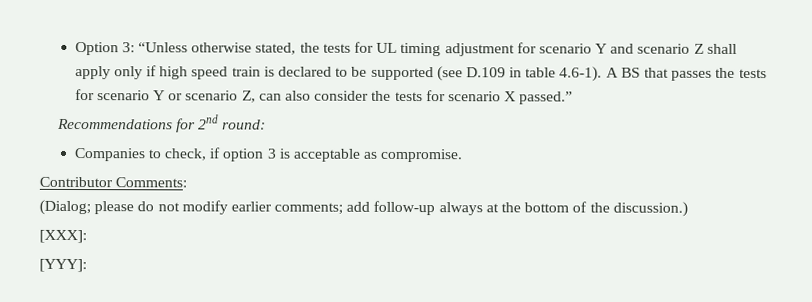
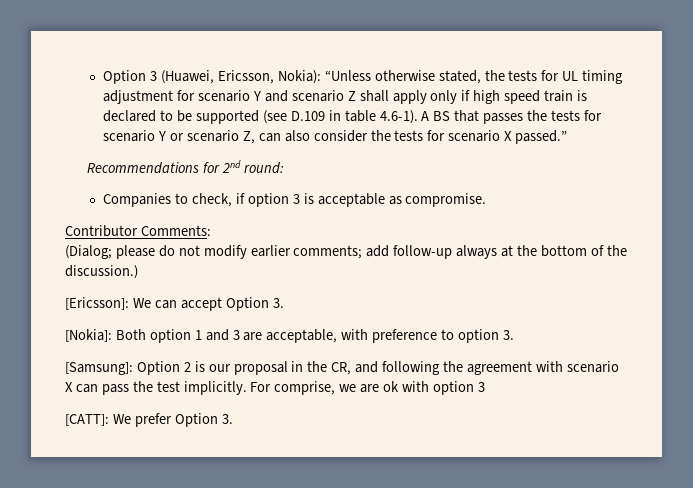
[74,42,135,56] Option 3: -> [103,70,321,84] Option 3 (Huawei, Ericsson, Nokia):
[39,229,87,244] [39,258,87,273] [XXX]: // [YYY]: -> [65,297,284,311] [65,329,514,343] [65,361,619,375] [65,381,485,395] [65,413,233,427] [Ericsson]: We can accept Option 3. // [Nokia]: Both option 1 and 3 are acceptable, with preference to option 3. // [Samsung]: Option 2 is our proposal in the CR, and following the agreement with scenario X can pass the test implicitly. For comprise, we are ok with option 3 // [CATT]: We prefer Option 3.

